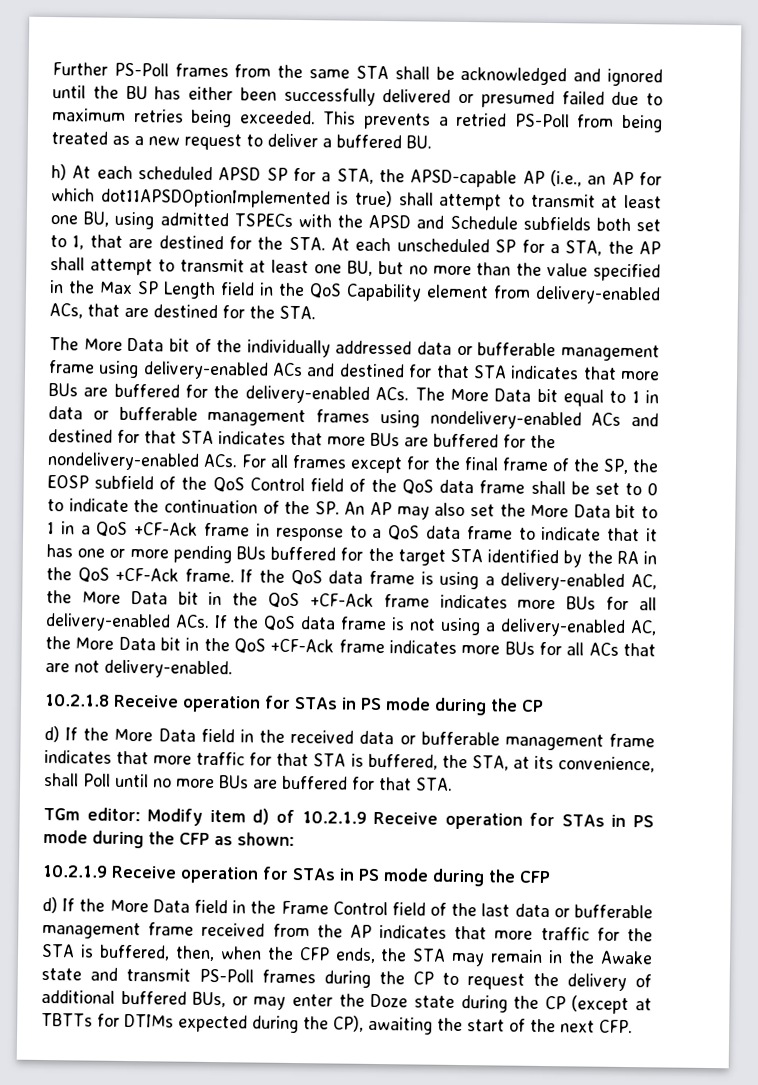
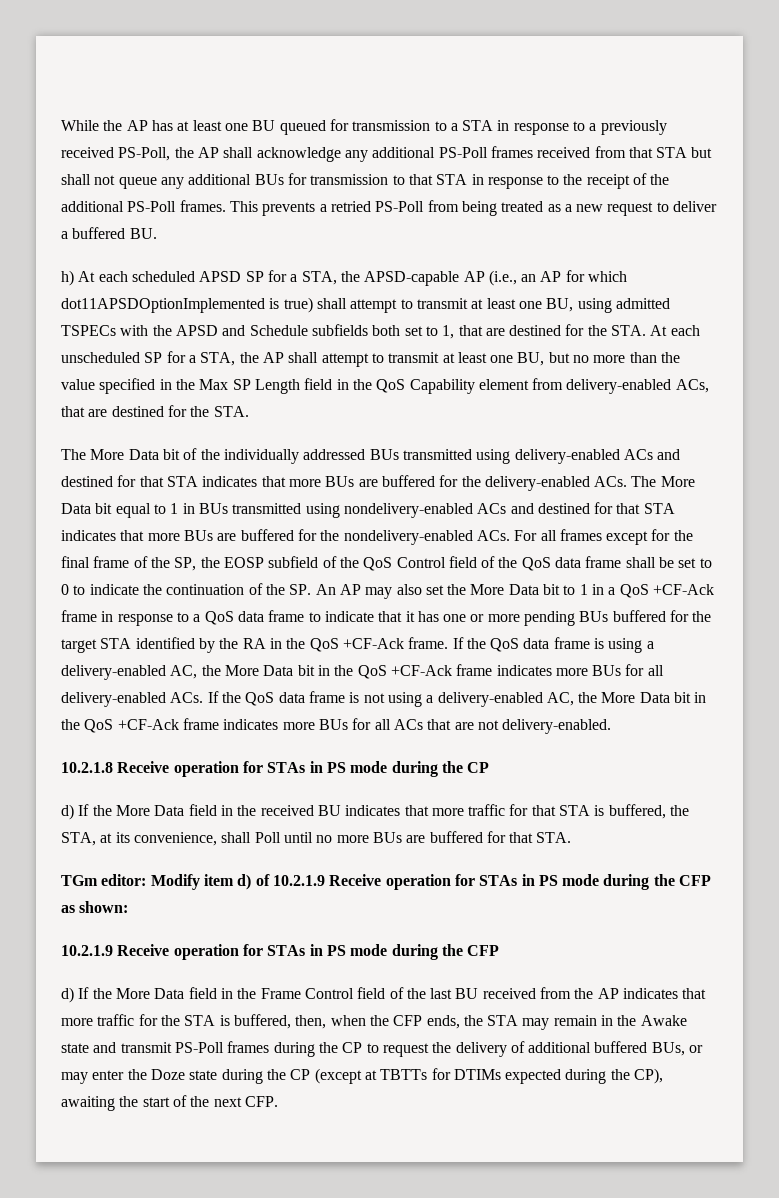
[52,62,663,87] [52,85,663,109] [52,108,316,128] Further PS-Poll frames from the same STA shall be acknowledged and ignored until the BU has either been successfully delivered or presumed failed due to maximum retries being exceeded. -> [61,119,667,135] [61,146,713,162] [61,173,670,189] [61,200,226,212] While the AP has at least one BU queued for transmission to a STA in response to a previously received PS-Poll, the AP shall acknowledge any additional PS-Poll frames received from that STA but shall not queue any additional BUs for transmission to that STA in response to the receipt of the additional PS-Poll frames.
[417,341,660,362] [49,360,95,374] data or bufferable management frame -> [369,449,472,460] BUs transmitted
[48,406,370,427] data or bufferable management frames -> [198,503,302,514] BUs transmitted
[359,730,655,751] data or bufferable management frame -> [317,805,341,816] BU
[514,903,653,919] [42,921,195,940] data or bufferable management frame -> [455,988,479,999] BU

